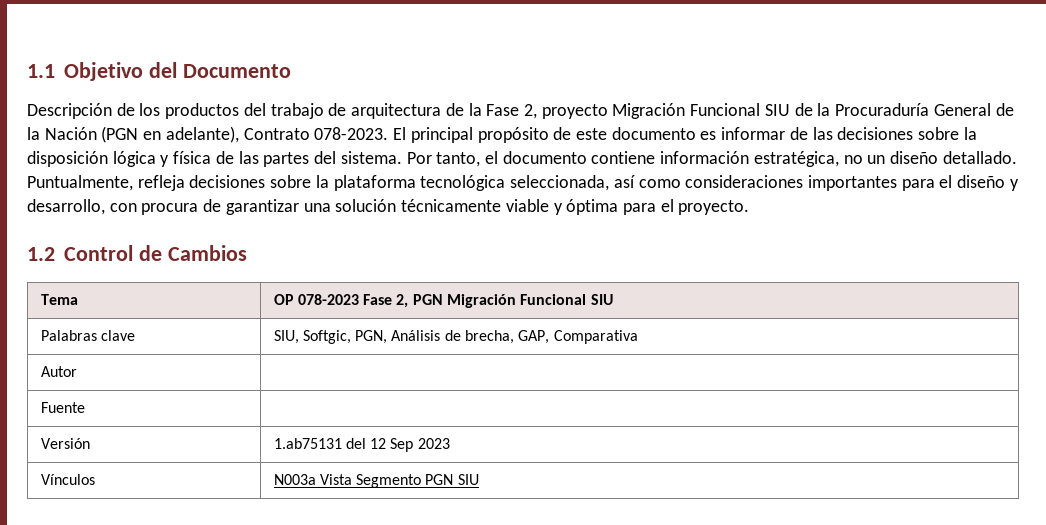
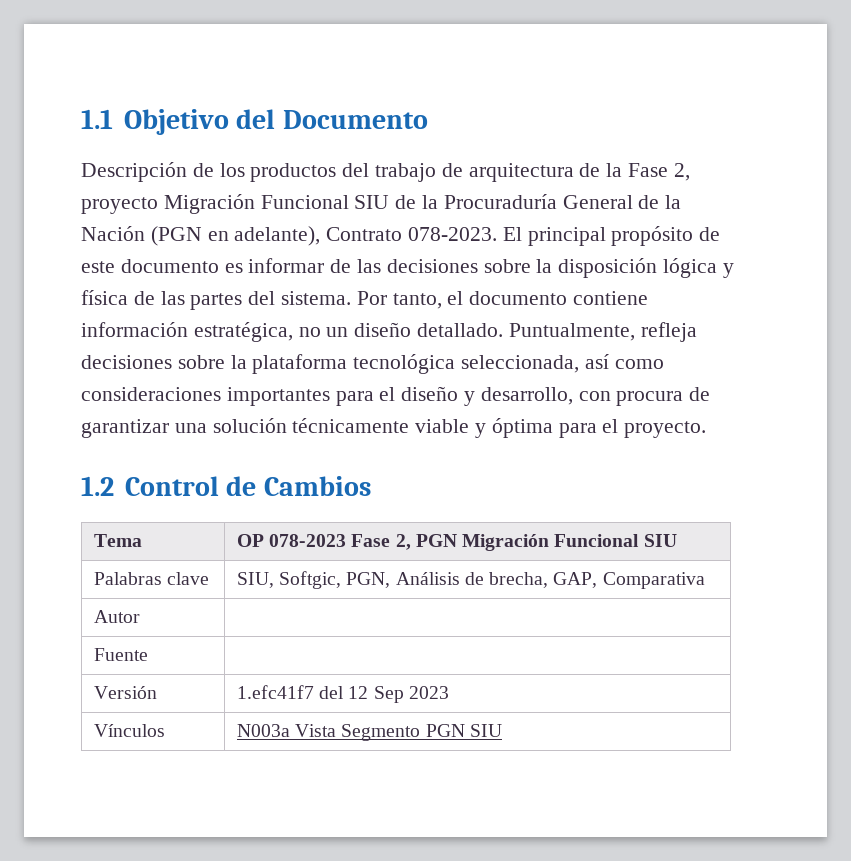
[273,438,342,449] 1.ab75131 -> [236,685,314,699] 1.efc41f7

